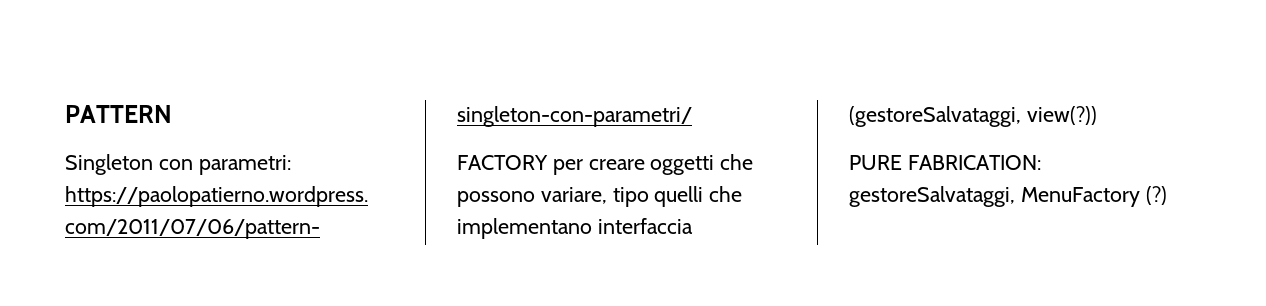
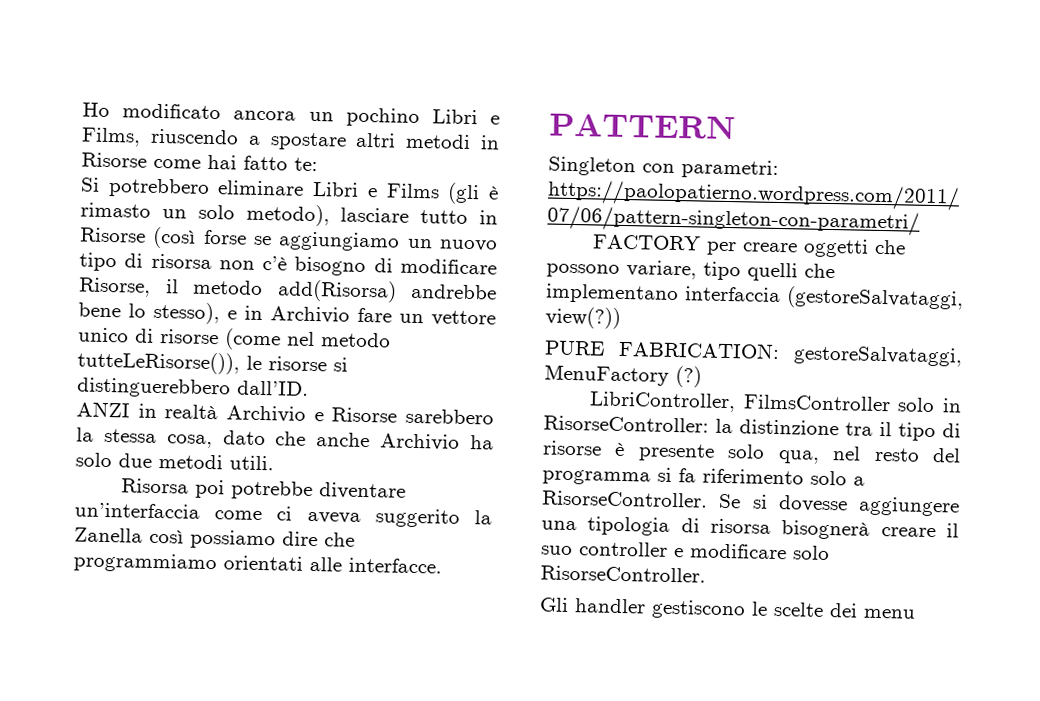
(65, 114) none -> [82,102,501,128] [81,127,500,151] [81,152,318,172] [80,177,500,205] [80,202,498,227] [80,226,498,252] [79,252,497,277] [78,277,497,303] [78,301,496,327] [78,327,391,351] [77,350,348,375] [77,377,309,399] [76,401,494,425] [76,427,494,451] [75,452,274,471] [121,478,407,501] [74,502,492,528] [74,527,355,550] [73,552,442,574] Ho modificato ancora un pochino Libri e Films, riuscendo a spostare altri metodi in Risorse come hai fatto te: // Si potrebbero eliminare Libri e Films (gli è rimasto un solo metodo), lasciare tutto in Risorse (così forse se aggiungiamo un nuovo tipo di risorsa non c’è bisogno di modificare Risorse, il metodo add(Risorsa) andrebbe bene lo stesso), e in Archivio fare un vettore unico di risorse (come nel metodo tutteLeRisorse()), le risorse si distinguerebbero dall’ID. // ANZI in realtà Archivio e Risorse sarebbero la stessa cosa, dato che anche Archivio ha solo due metodi utili. // Risorsa poi potrebbe diventare un’interfaccia come ci aveva suggerito la Zanella così possiamo dire che programmiamo orientati alle interfacce. //
(1167, 195) none -> [589,391,962,413] [543,415,961,442] [542,440,961,464] [542,467,865,486] [542,490,960,517] [541,516,959,540] [541,541,830,561] [540,565,706,583] [539,597,916,620] // LibriController, FilmsController solo in RisorseController: la distinzione tra il tipo di risorse è presente solo qua, nel resto del programma si fa riferimento solo a RisorseController. Se si dovesse aggiungere una tipologia di risorsa bisognerà creare il suo controller e modificare solo RisorseController. // Gli handler gestiscono le scelte dei menu

